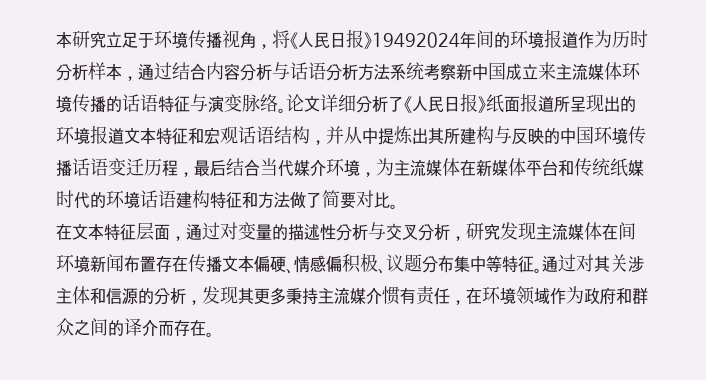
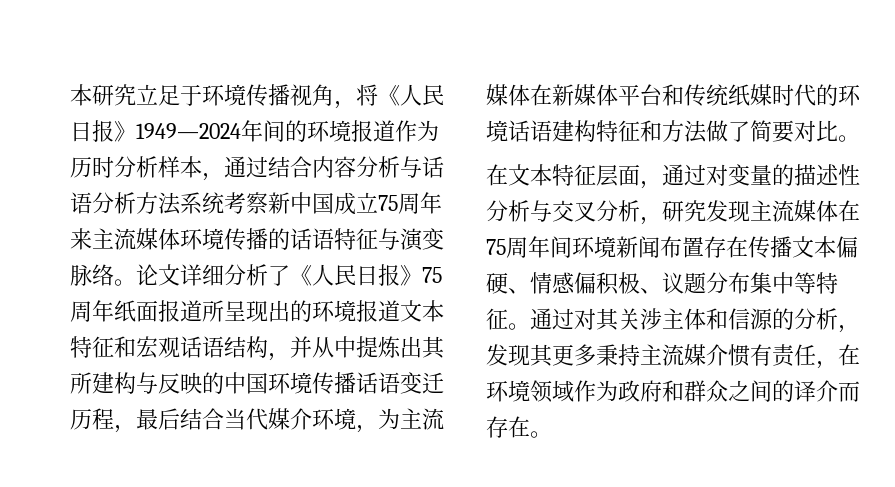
[372,32,460,48] 19492024 -> [136,123,241,139] 1949—2024
(538, 72) none -> [378,192,442,214] 75周年
(486, 104) none -> [422,267,442,283] [70,300,114,322] 75周年
(618, 232) none -> [486,236,550,258] 75周年

